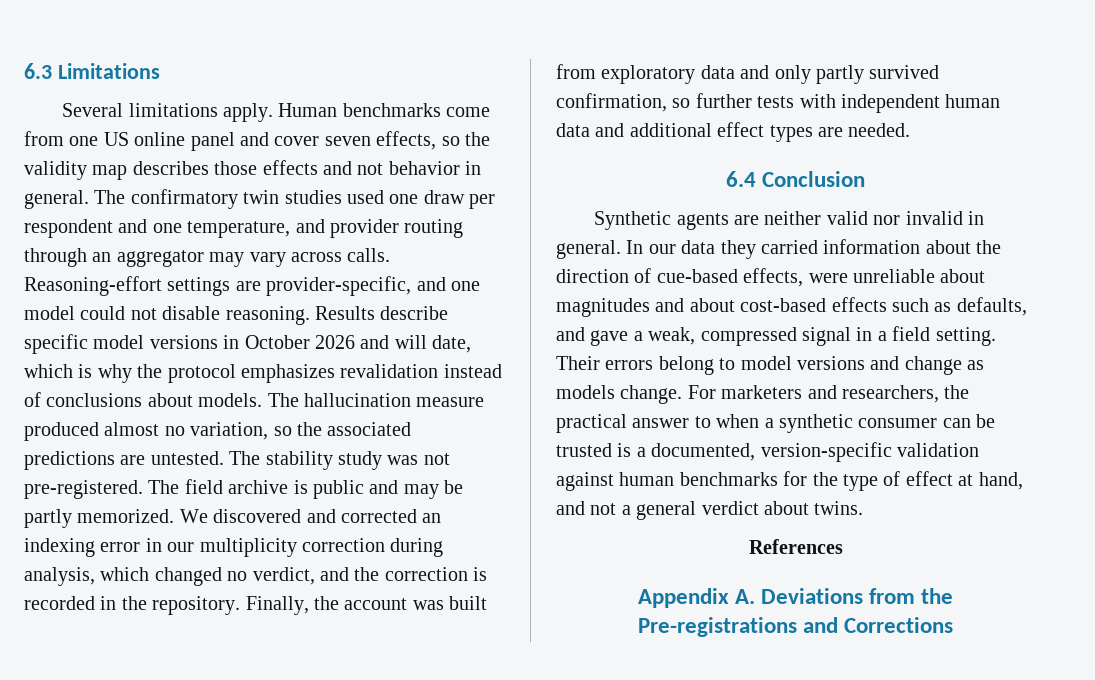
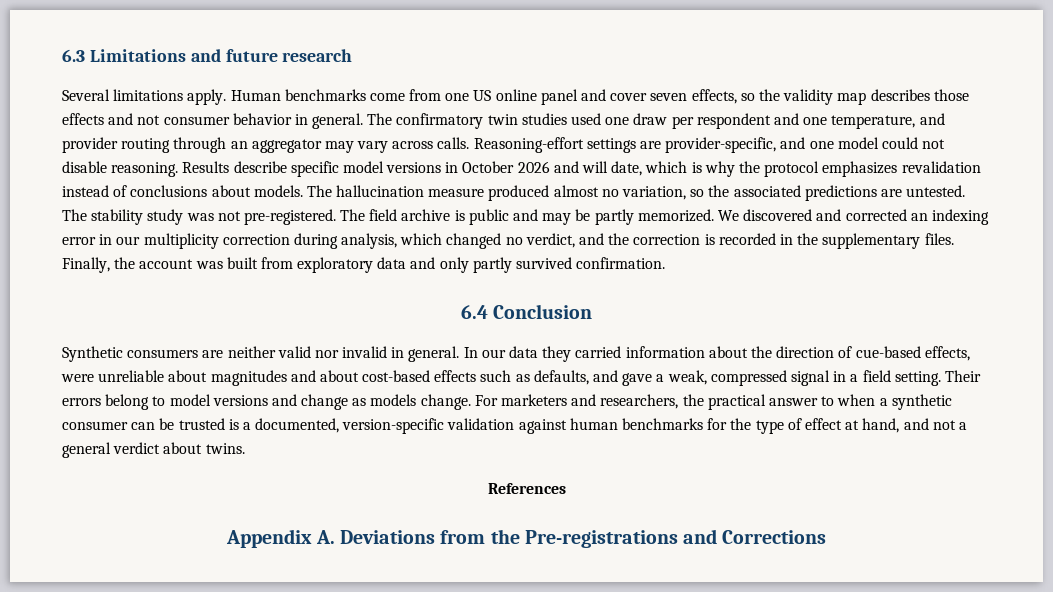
(160, 71) none -> [190,49,353,62] and future research
(384, 169) none -> [163,116,230,125] consumer
[152,596,241,615] repository. -> [822,233,954,249] supplementary files.
[556,93,1001,113] [556,122,911,142] confirmation, so further tests with independent human data and additional effect types are needed. -> [576,257,666,269] confirmation.
[676,213,729,230] agents -> [127,349,199,358] consumers

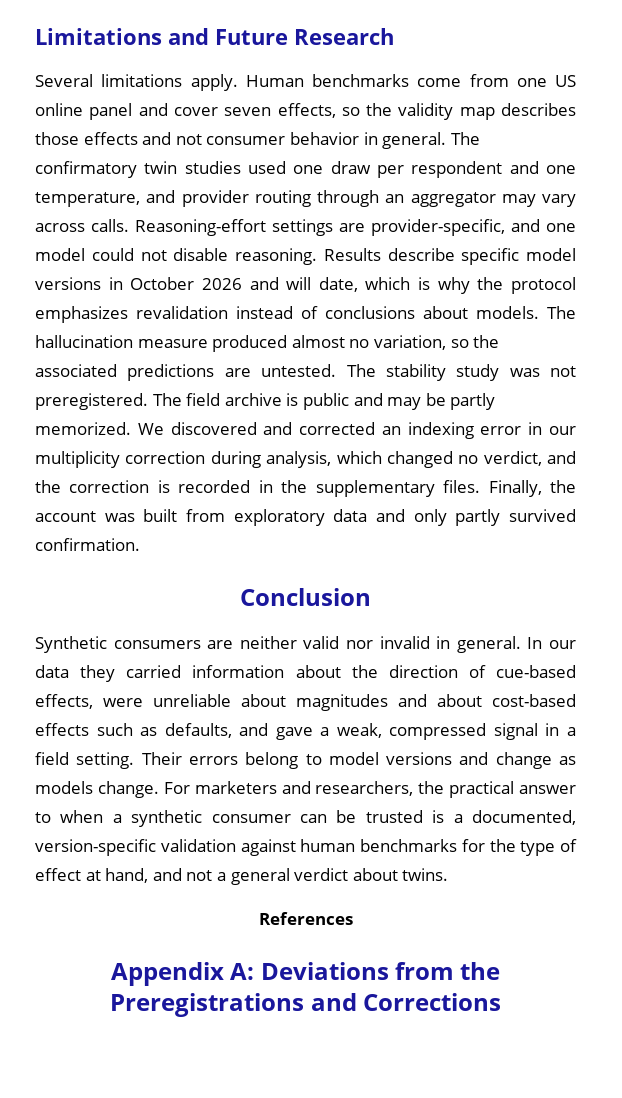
[62,49,85,62] 6.3 -> (35, 36) none
[225,49,353,62] future research -> [215,28,394,45] Future Research
[243,209,336,225] pre-registered. -> [35,393,148,410] preregistered.
[460,305,488,319] 6.4 -> (140, 544) none
[315,530,335,544] A. -> [230,963,255,980] A:
[524,530,678,548] Pre-registrations -> [110,993,305,1017] Preregistrations

